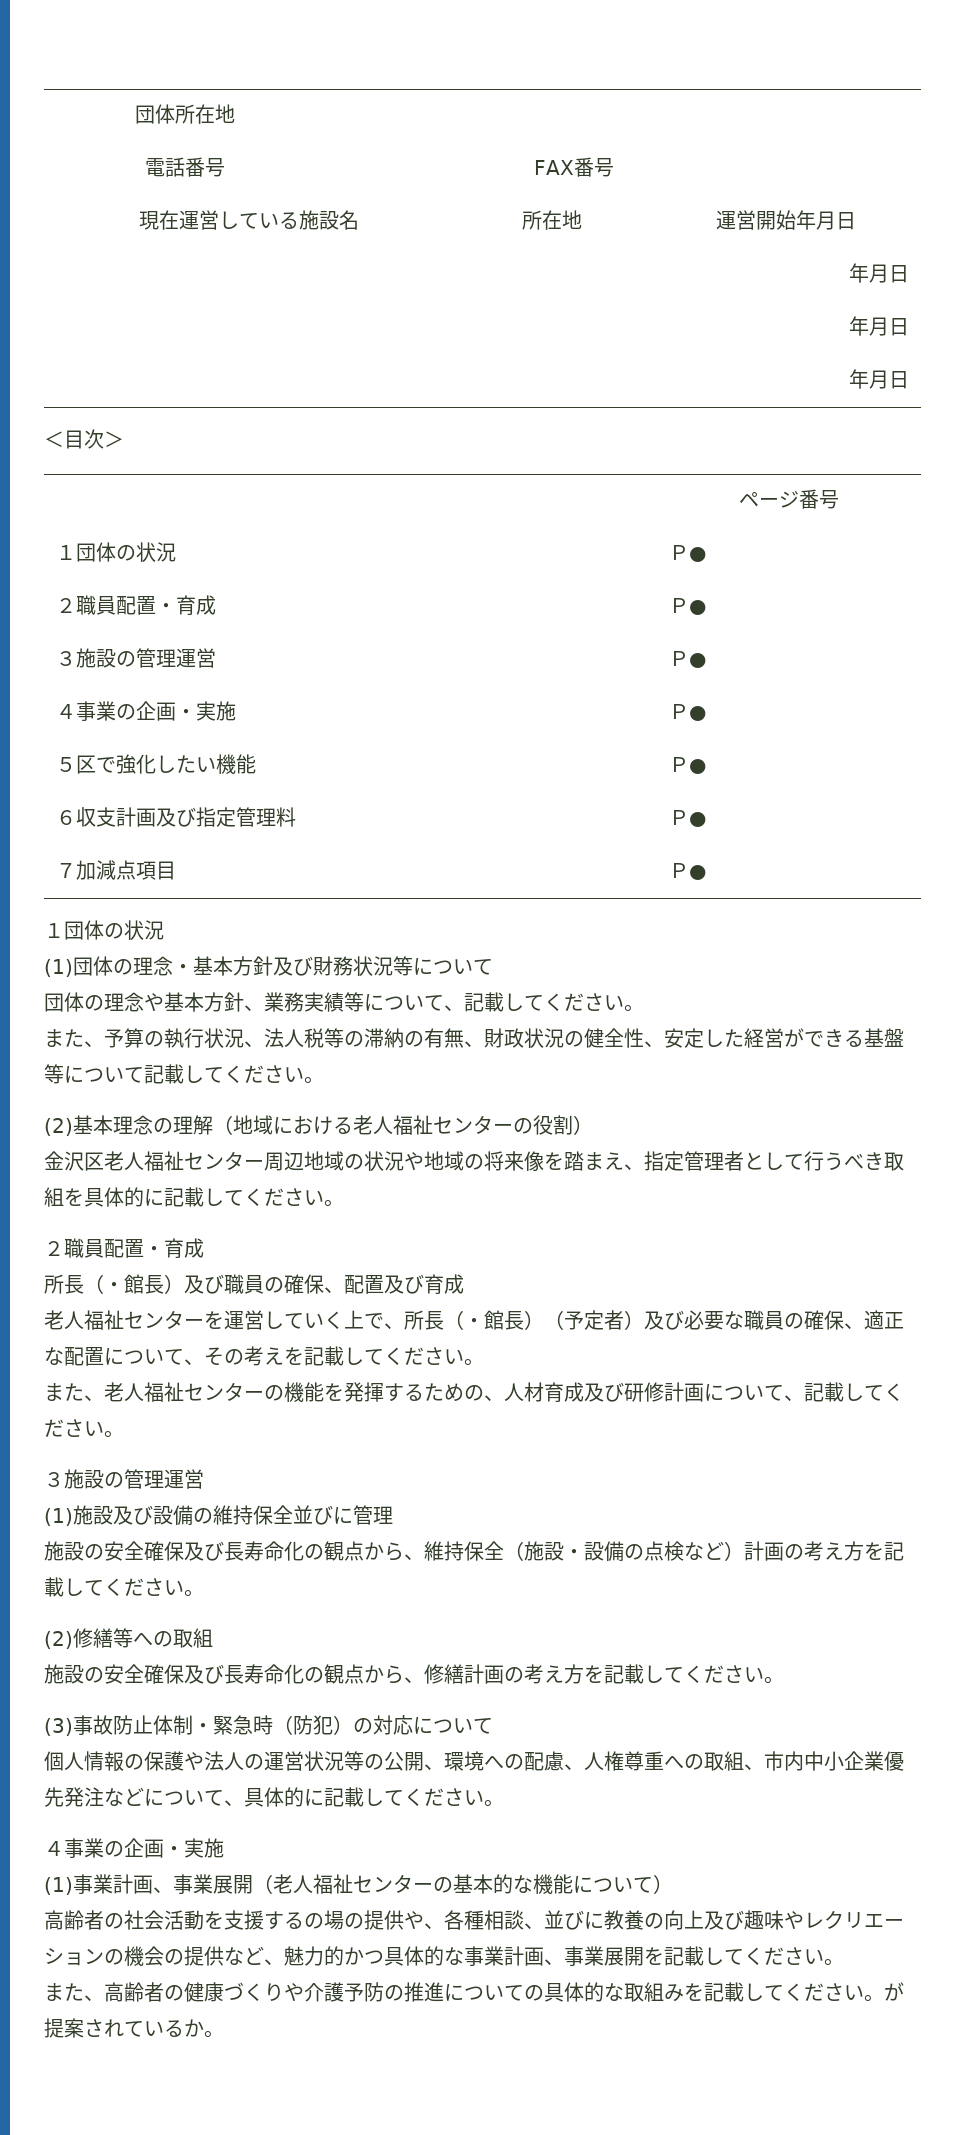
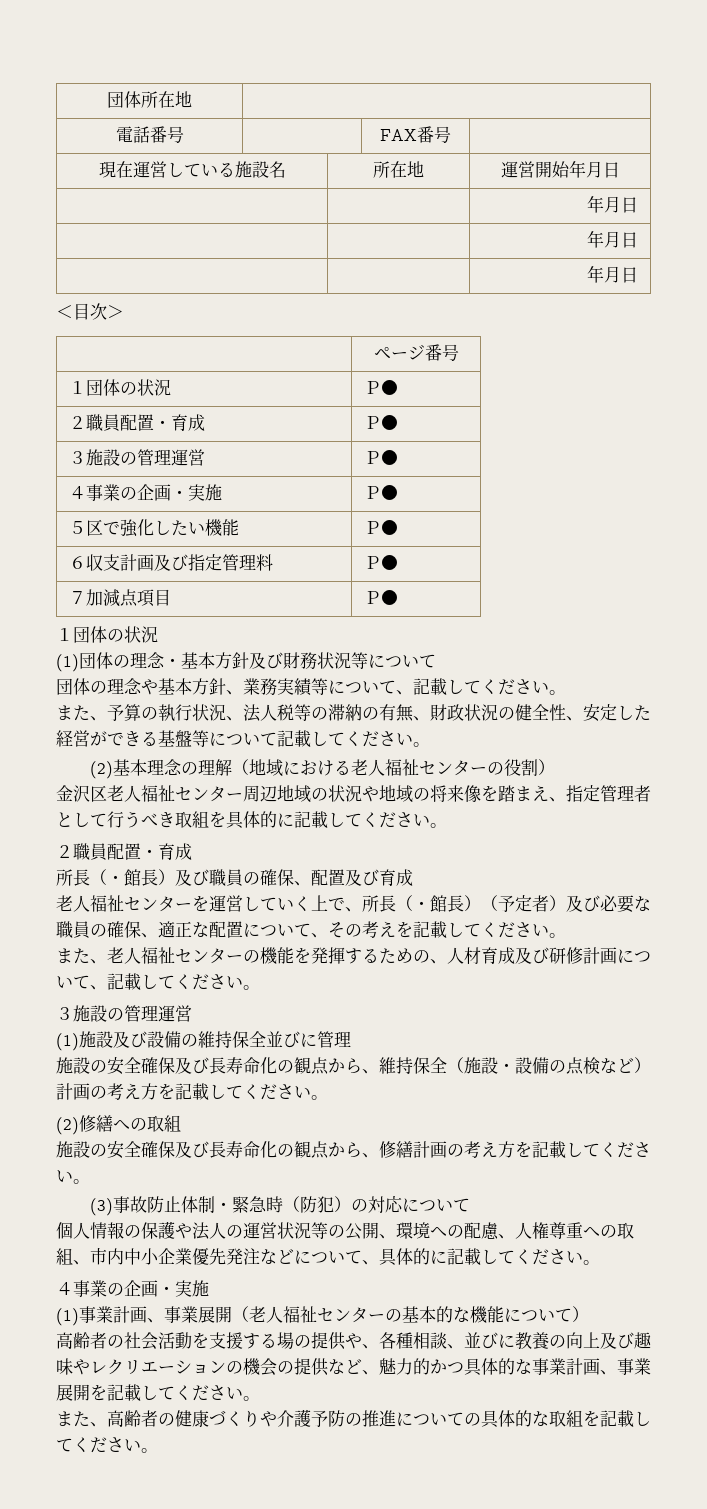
[113,1628,133,1648] 等 -> (113, 1123) none
[304,1913,324,1929] の -> (277, 1340) none
[664,1982,904,2002] [44,2018,224,2038] みを記載してください。が提案されているか。 -> [583,1410,651,1428] [56,1437,158,1453] を記載してください。

